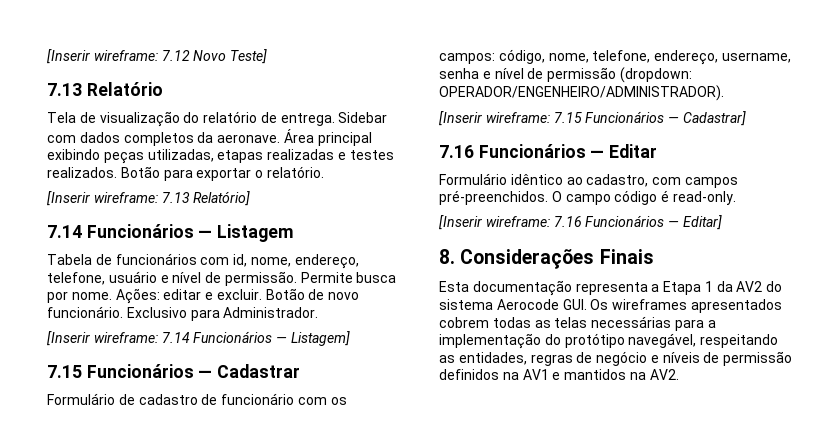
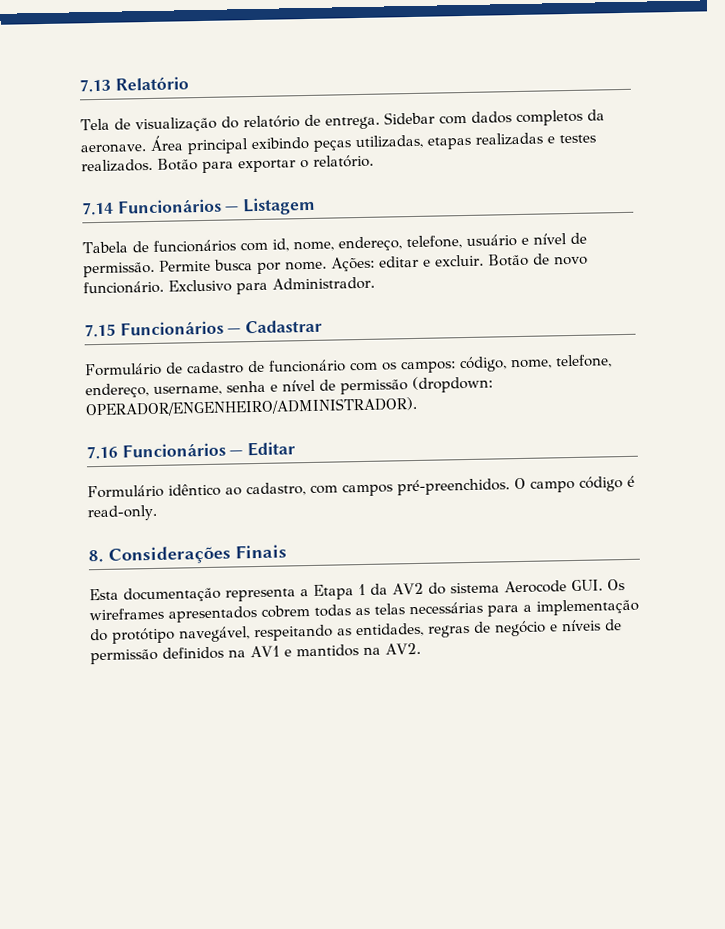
[47,49,268,64] [Inserir wireframe: 7.12 Novo Teste] // -> (79, 85) none
[47,191,251,206] // [Inserir wireframe: 7.13 Relatório] -> (374, 161) none
[47,331,350,346] // [Inserir wireframe: 7.14 Funcionários — Listagem] -> (375, 283) none
[439,111,746,126] // [Inserir wireframe: 7.15 Funcionários — Cadastrar] -> (417, 407) none
[439,215,722,230] // [Inserir wireframe: 7.16 Funcionários — Editar] -> (158, 513) none

